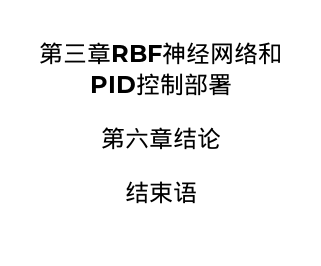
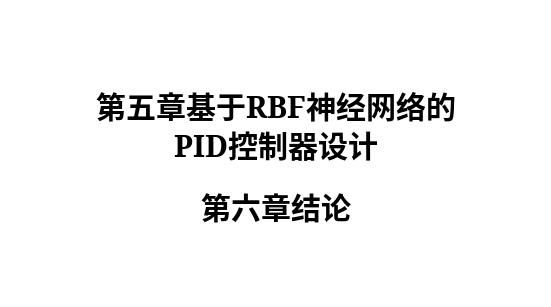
[39,42,111,65] 第三章 -> [95,92,246,122] 第五章基于
[258,42,282,65] 和 -> [425,92,456,122] 的
[183,73,232,96] 部署 -> [287,131,378,161] 器设计
[124,181,197,204] // 结束语 -> (351, 208) none

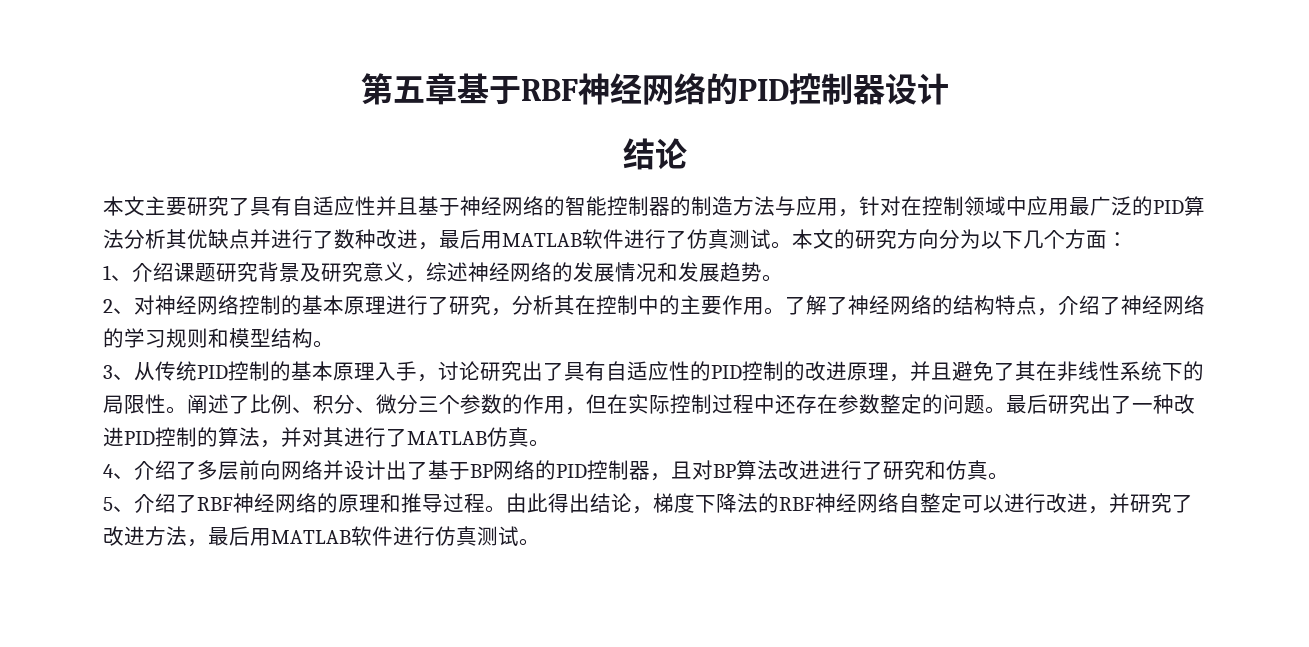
[200,193,351,223] 第六章结论 -> [622,138,687,170] [103,196,1205,217] [103,229,1128,250] [103,262,783,283] [103,295,1205,316] [103,328,334,348] [103,361,1204,382] [103,394,1195,415] [103,427,550,448] [103,460,1009,481] [103,493,1193,514] [103,526,540,547] 结论 // 本文主要研究了具有自适应性并且基于神经网络的智能控制器的制造方法与应用，针对在控制领域中应用最广泛的PID算法分析其优缺点并进行了数种改进，最后用MATLAB软件进行了仿真测试。本文的研究方向分为以下几个方面： // 1、介绍课题研究背景及研究意义，综述神经网络的发展情况和发展趋势。 // 2、对神经网络控制的基本原理进行了研究，分析其在控制中的主要作用。了解了神经网络的结构特点，介绍了神经网络的学习规则和模型结构。 // 3、从传统PID控制的基本原理入手，讨论研究出了具有自适应性的PID控制的改进原理，并且避免了其在非线性系统下的局限性。阐述了比例、积分、微分三个参数的作用，但在实际控制过程中还存在参数整定的问题。最后研究出了一种改进PID控制的算法，并对其进行了MATLAB仿真。 // 4、介绍了多层前向网络并设计出了基于BP网络的PID控制器，且对BP算法改进进行了研究和仿真。 // 5、介绍了RBF神经网络的原理和推导过程。由此得出结论，梯度下降法的RBF神经网络自整定可以进行改进，并研究了改进方法，最后用MATLAB软件进行仿真测试。

